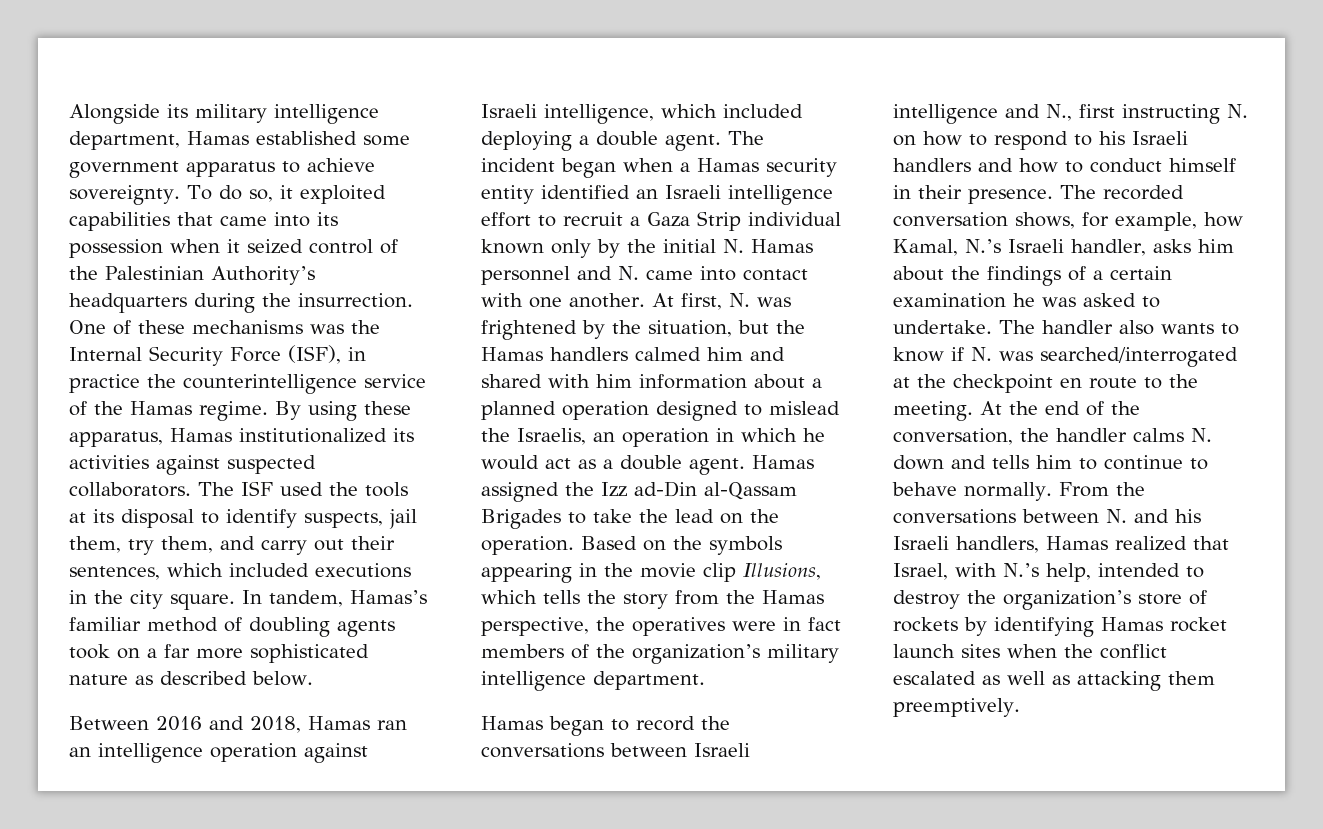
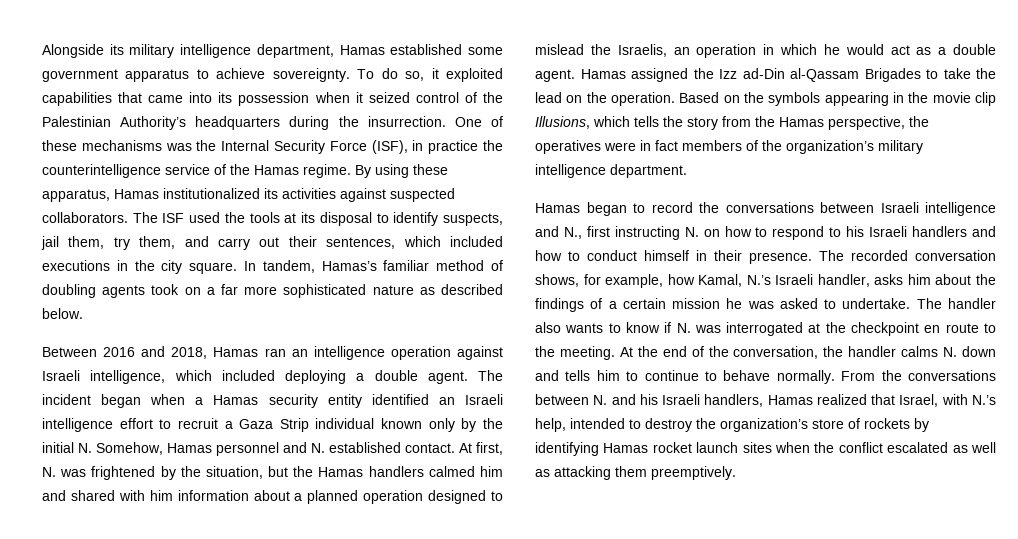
(744, 246) none -> [96,442,163,455] Somehow,
[646,266,808,281] [481,293,645,308] came into contact with one another. -> [329,442,455,453] established contact.
[893,293,1006,308] examination -> [672,298,721,309] mission
[1040,347,1238,367] searched/interrogated -> [726,322,804,336] interrogated

